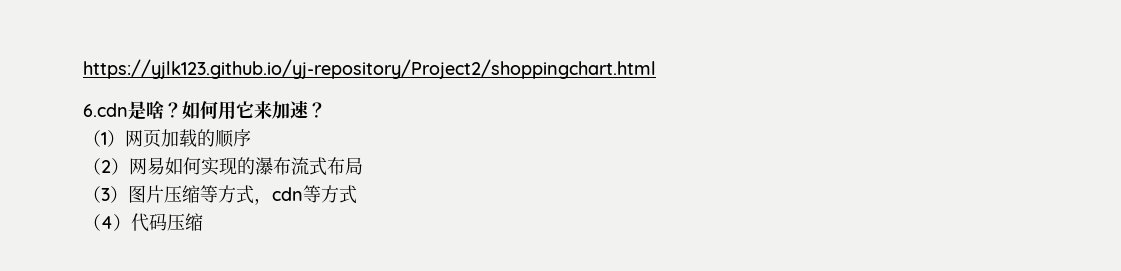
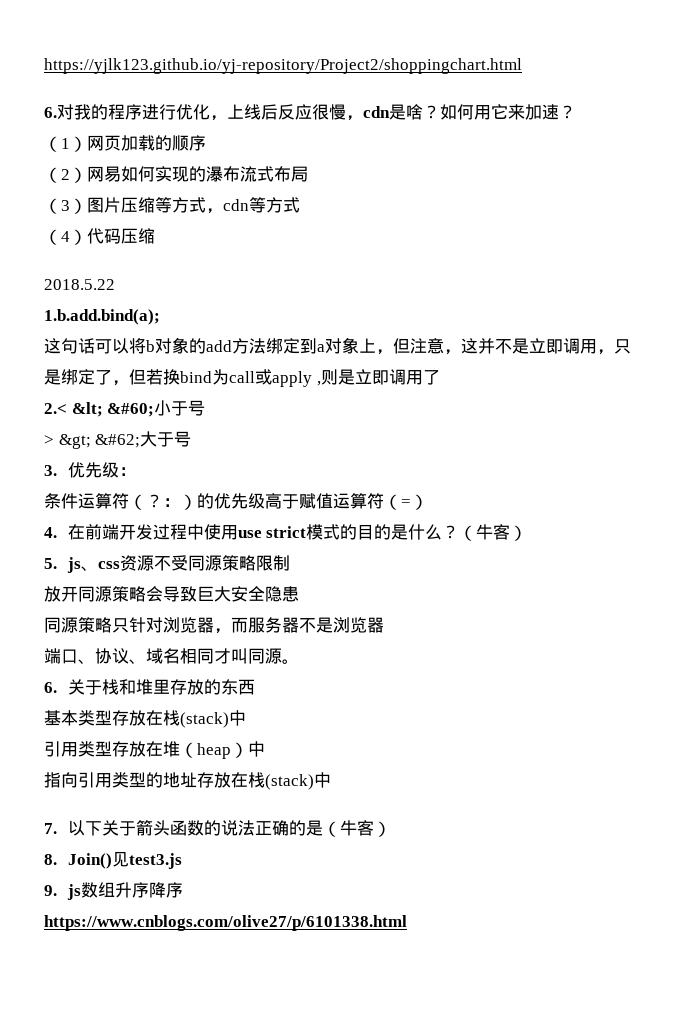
[83,103,128,117] 6.cdn -> [44,104,390,121] 6.对我的程序进行优化，上线后反应很慢，cdn
(203, 222) none -> [44,279,115,290] [44,309,160,325] [44,337,631,355] [44,369,440,387] [44,400,206,417] [44,431,192,449] [44,462,136,478] [44,493,428,510] [44,524,528,541] [44,555,290,573] [44,586,299,602] [44,617,384,634] [44,648,299,664] [44,679,255,695] [44,710,246,728] [44,741,265,759] [44,772,331,790] [44,820,391,837] [44,851,182,869] [44,882,183,900] [44,915,407,931] // 2018.5.22 // 1.b.add.bind(a); // 这句话可以将b对象的add方法绑定到a对象上，但注意，这并不是立即调用，只是绑定了，但若换bind为call或apply ,则是立即调用了 // 2.< &lt; &#60;小于号 // > &gt; &#62;大于号 // 3.优先级： // 条件运算符（？：）的优先级高于赋值运算符（=） // 4.在前端开发过程中使用use strict模式的目的是什么？（牛客） // 5. js、css资源不受同源策略限制 // 放开同源策略会导致巨大安全隐患 // 同源策略只针对浏览器，而服务器不是浏览器 // 端口、协议、域名相同才叫同源。 // 6.关于栈和堆里存放的东西 // 基本类型存放在栈(stack)中 // 引用类型存放在堆（heap）中 // 指向引用类型的地址存放在栈(stack)中 // 7.以下关于箭头函数的说法正确的是（牛客） // 8. Join()见test3.js // 9. js数组升序降序 // https://www.cnblogs.com/olive27/p/6101338.html

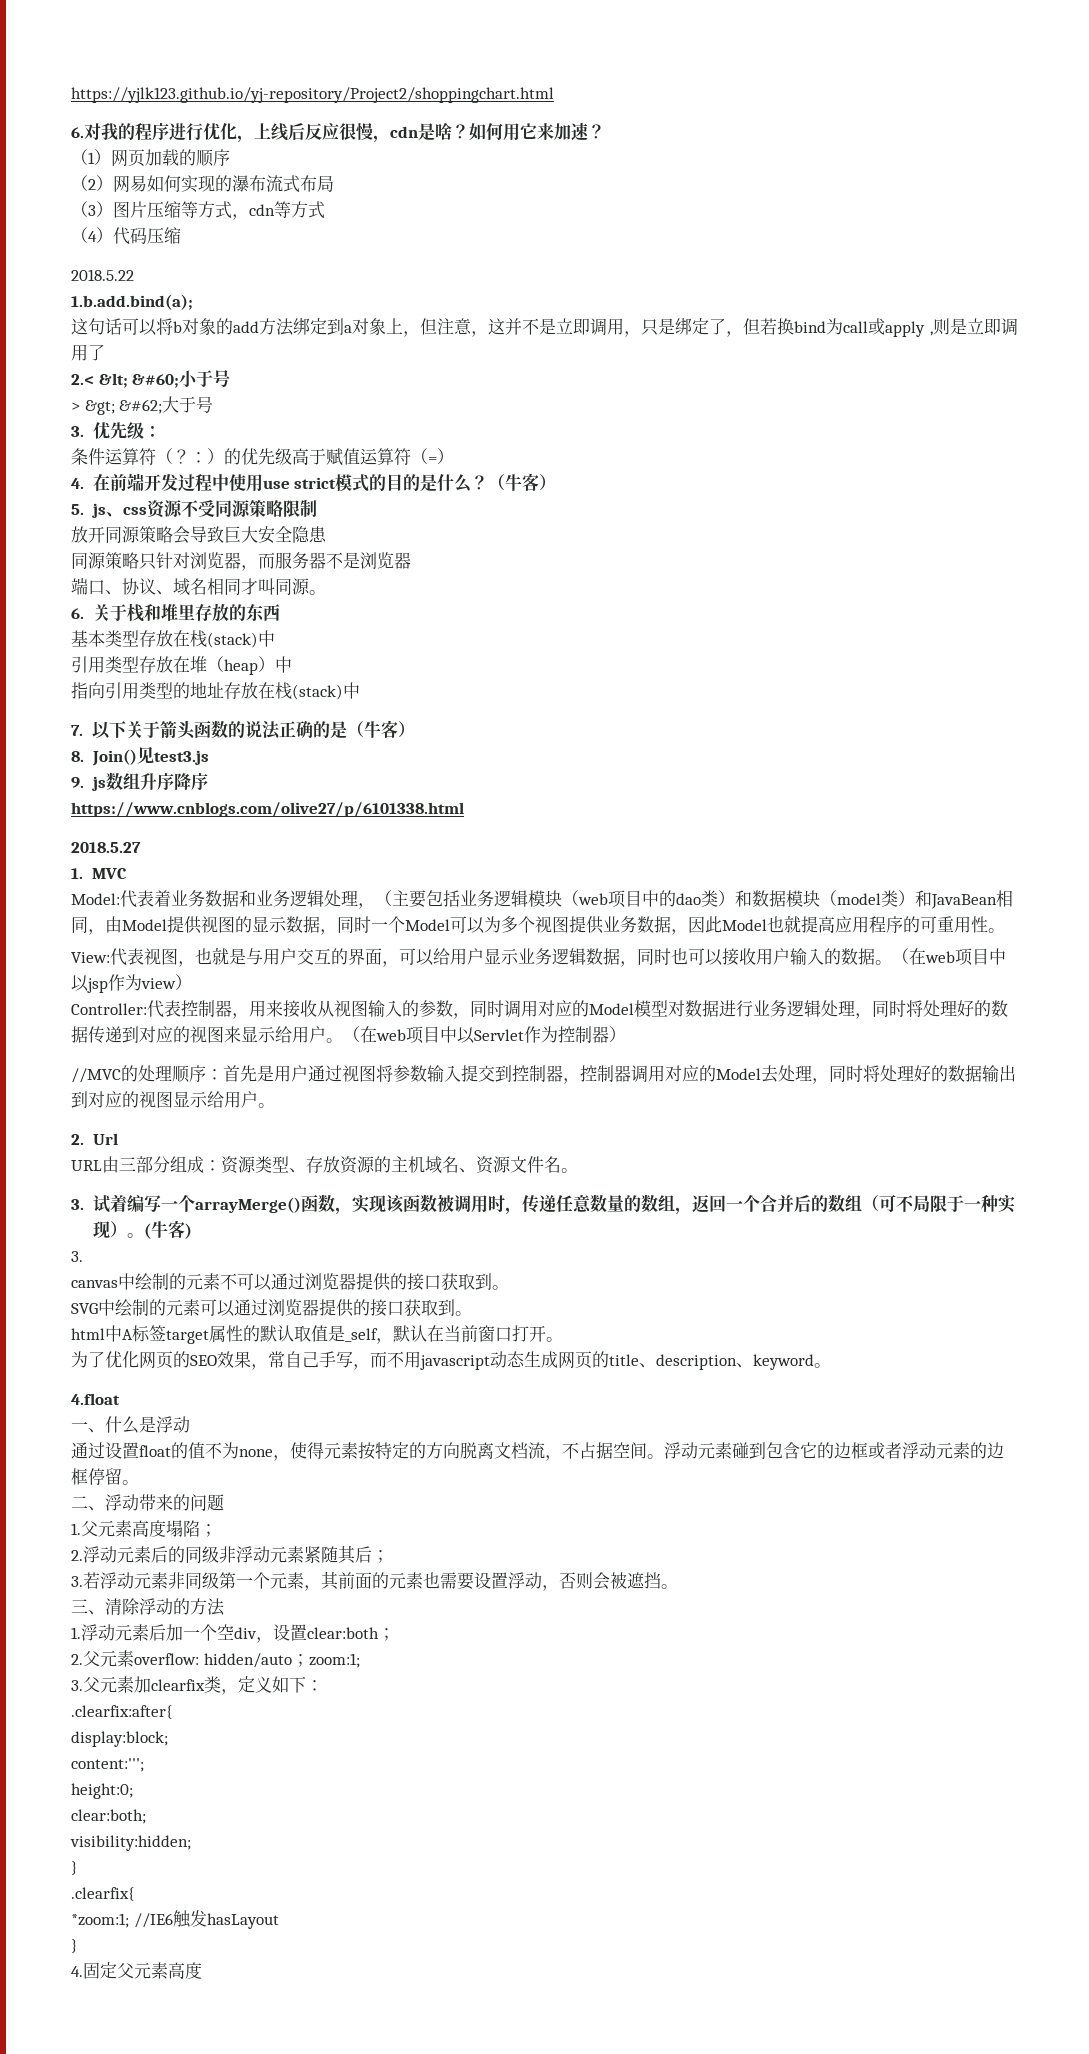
(407, 923) none -> [71,842,141,853] [71,868,127,879] [71,890,1013,909] [71,915,1005,935] [71,947,1006,967] [71,974,192,993] [71,1000,1008,1019] [71,1026,626,1044] [71,1065,1016,1084] [71,1091,275,1108] [71,1133,118,1145] [71,1156,578,1174] [71,1194,1016,1215] [92,1220,192,1239] [71,1251,83,1262] [71,1273,509,1291] [71,1299,472,1317] [71,1325,563,1344] [71,1351,831,1370] [71,1393,120,1405] [71,1416,190,1434] [71,1442,1004,1461] [71,1468,139,1485] [71,1494,224,1511] [71,1520,217,1537] [71,1545,389,1564] [71,1571,678,1591] [71,1598,225,1616] [71,1624,395,1643] [71,1650,360,1668] [71,1676,323,1695] [71,1705,173,1719] [71,1731,168,1747] [71,1758,144,1772] [71,1783,133,1799] [71,1809,146,1824] [70,1835,191,1851] [71,1861,78,1875] [71,1887,135,1901] [71,1910,279,1929] [71,1939,78,1953] [71,1962,202,1979] // 2018.5.27 // 1. MVC // Model:代表着业务数据和业务逻辑处理，（主要包括业务逻辑模块（web项目中的dao类）和数据模块（model类）和JavaBean相同，由Model提供视图的显示数据，同时一个Model可以为多个视图提供业务数据，因此Model也就提高应用程序的可重用性。 // View:代表视图，也就是与用户交互的界面，可以给用户显示业务逻辑数据，同时也可以接收用户输入的数据。（在web项目中以jsp作为view） // Controller:代表控制器，用来接收从视图输入的参数，同时调用对应的Model模型对数据进行业务逻辑处理，同时将处理好的数据传递到对应的视图来显示给用户。（在web项目中以Servlet作为控制器） // //MVC的处理顺序：首先是用户通过视图将参数输入提交到控制器，控制器调用对应的Model去处理，同时将处理好的数据输出到对应的视图显示给用户。 // 2. Url // URL由三部分组成：资源类型、存放资源的主机域名、资源文件名。 // 3.试着编写一个arrayMerge()函数，实现该函数被调用时，传递任意数量的数组，返回一个合并后的数组（可不局限于一种实现）。(牛客) // 3. // canvas中绘制的元素不可以通过浏览器提供的接口获取到。 // SVG中绘制的元素可以通过浏览器提供的接口获取到。 // html中A标签target属性的默认取值是_self，默认在当前窗口打开。 // 为了优化网页的SEO效果，常自己手写，而不用javascript动态生成网页的title、description、keyword。 // 4.float // 一、什么是浮动 // 通过设置float的值不为none，使得元素按特定的方向脱离文档流，不占据空间。浮动元素碰到包含它的边框或者浮动元素的边框停留。 // 二、浮动带来的问题 // 1.父元素高度塌陷； // 2.浮动元素后的同级非浮动元素紧随其后； // 3.若浮动元素非同级第一个元素，其前面的元素也需要设置浮动，否则会被遮挡。 // 三、清除浮动的方法 // 1.浮动元素后加一个空div，设置clear:both； // 2.父元素overflow: hidden/auto；zoom:1; // 3.父元素加clearfix类，定义如下： // .clearfix:after{ // display:block; // content:'''; // height:0; // clear:both; // visibility:hidden; // } // .clearfix{ // *zoom:1; //IE6触发hasLayout // } // 4.固定父元素高度

